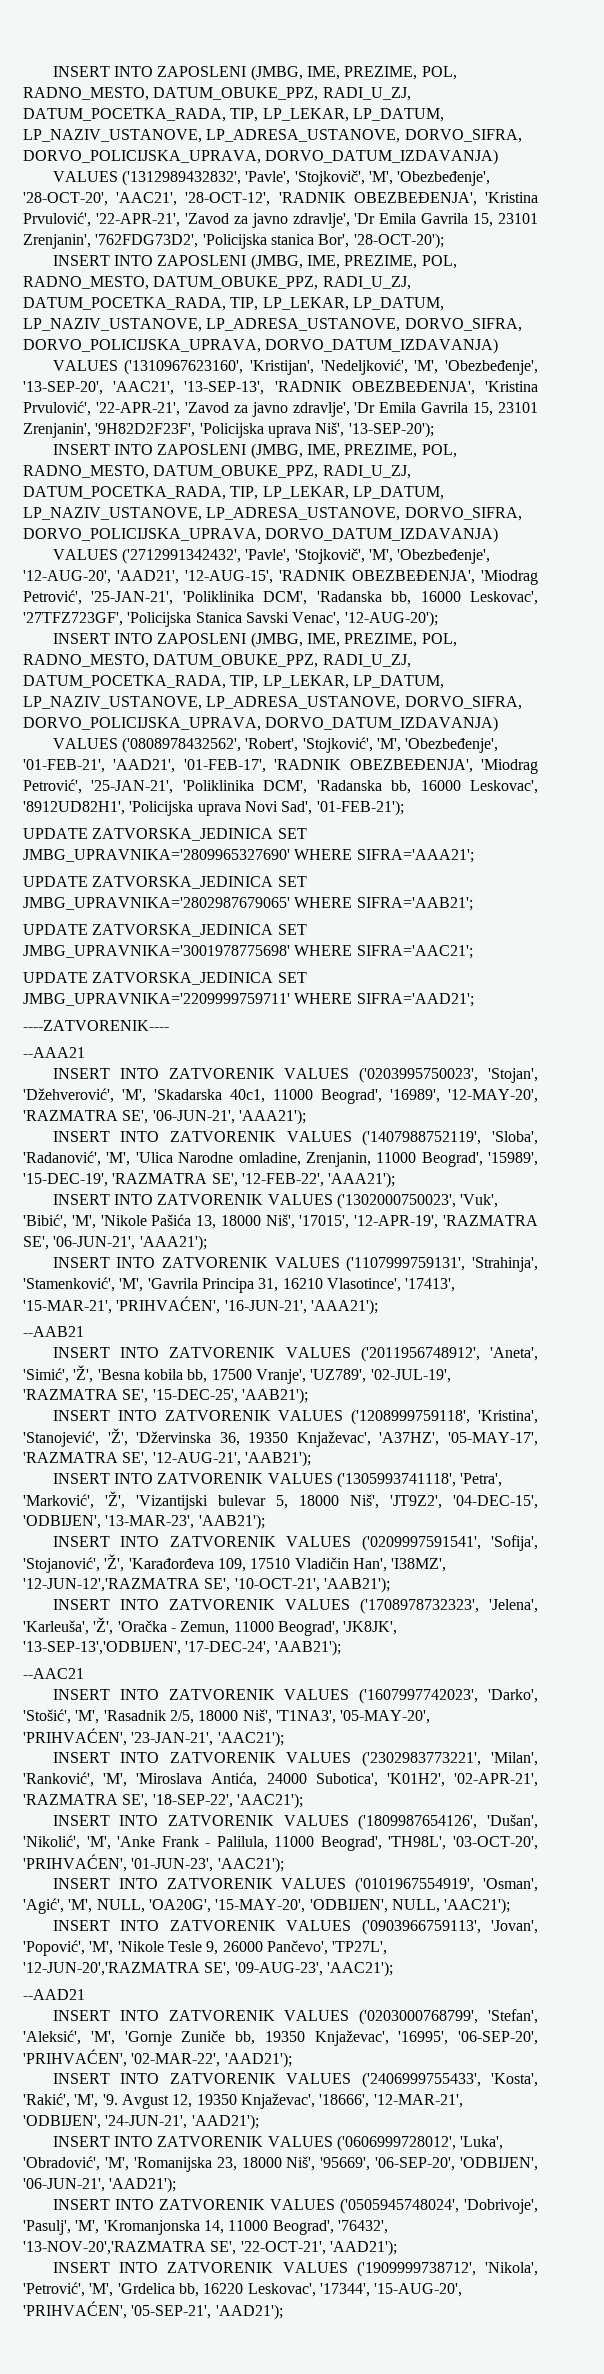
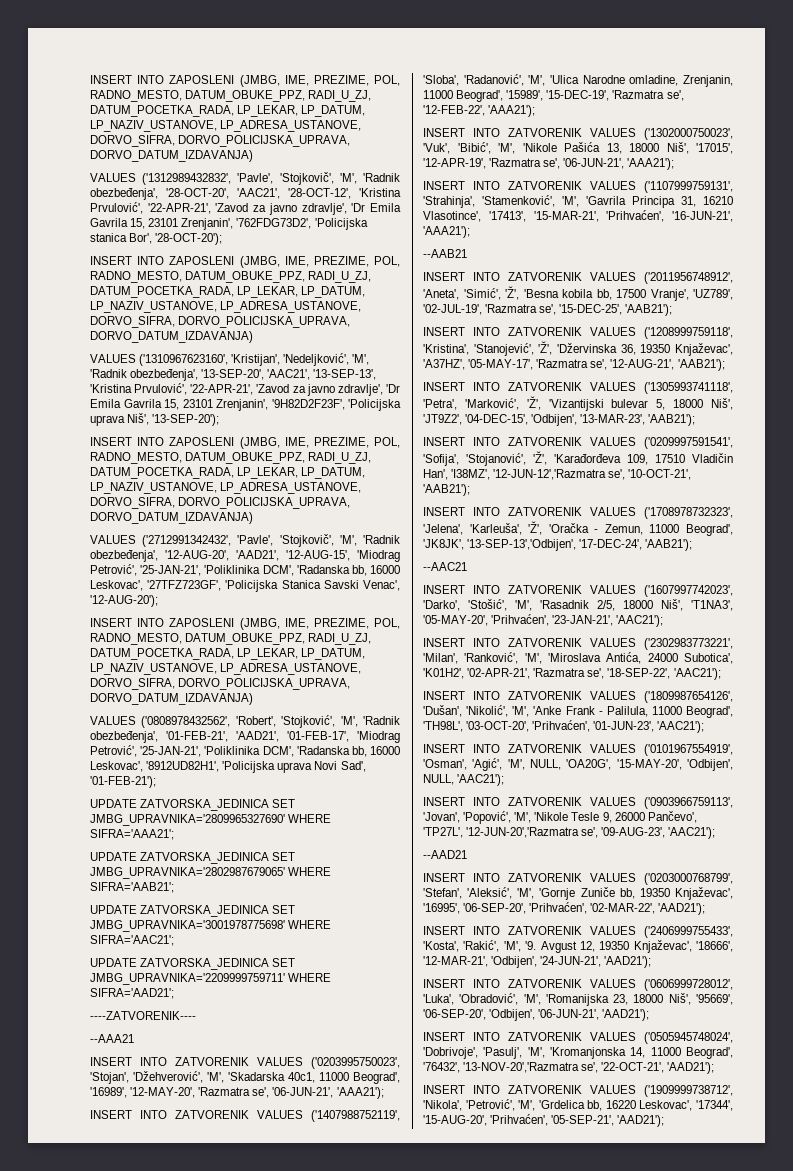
[230,108,259,122] TIP, -> (234, 111) none
[397,171,491,186] 'Obezbeđenje', -> [362,173,400,182] [90,188,158,200] 'Radnik obezbeđenja',
[278,192,477,206] 'RADNIK OBEZBEĐENJA', -> (351, 193) none
[230,297,259,311] TIP, -> (234, 292) none
[445,360,538,375] 'Obezbeđenje', -> [90,369,199,381] 'Radnik obezbeđenja',
[274,381,475,395] 'RADNIK OBEZBEĐENJA', -> (377, 374) none
[230,486,259,500] TIP, -> (234, 473) none
[397,549,491,564] 'Obezbeđenje', -> [362,535,400,544] [90,550,158,562] 'Radnik obezbeđenja',
[279,570,475,584] 'RADNIK OBEZBEĐENJA', -> (350, 555) none
[230,675,259,689] TIP, -> (234, 654) none
[405,738,499,753] 'Obezbeđenje', -> [363,716,400,725] [90,731,158,743] 'Radnik obezbeđenja',
[274,759,473,773] 'RADNIK OBEZBEĐENJA', -> (349, 736) none
[23,1110,149,1124] 'RAZMATRA SE', -> [198,1087,270,1098] 'Razmatra se',
[112,1173,238,1187] 'RAZMATRA SE', -> [612,90,684,101] 'Razmatra se',
[442,1215,538,1226] [23,1236,49,1250] 'RAZMATRA SE', -> [489,158,561,169] 'Razmatra se',
[116,1296,221,1314] 'PRIHVAĆEN', -> [606,210,665,222] 'Prihvaćen',
[23,1389,149,1403] 'RAZMATRA SE', -> [485,304,557,315] 'Razmatra se',
[23,1452,149,1466] 'RAZMATRA SE', -> [536,359,608,370] 'Razmatra se',
[23,1515,101,1529] 'ODBIJEN', -> [531,414,578,426] 'Odbijen',
[23,1578,231,1592] '12-JUN-12','RAZMATRA SE', -> [493,469,626,480] '12-JUN-12','Razmatra se',
[23,1641,181,1655] '13-SEP-13','ODBIJEN', -> [467,539,577,551] '13-SEP-13','Odbijen',
[23,1728,127,1746] 'PRIHVAĆEN', -> [491,614,550,626] 'Prihvaćen',
[23,1794,149,1808] 'RAZMATRA SE', -> [533,668,605,679] 'Razmatra se',
[23,1854,127,1872] 'PRIHVAĆEN', -> [532,720,591,732] 'Prihvaćen',
[309,1899,388,1913] 'ODBIJEN', -> [687,759,733,771] 'Odbijen',
[23,1962,231,1976] '12-JUN-20','RAZMATRA SE', -> [466,827,599,838] '12-JUN-20','Razmatra se',
[23,2049,127,2067] 'PRIHVAĆEN', -> [529,902,588,914] 'Prihvaćen',
[23,2115,101,2129] 'ODBIJEN', -> [491,956,538,968] 'Odbijen',
[460,2157,538,2171] 'ODBIJEN', -> [489,1009,536,1021] 'Odbijen',
[23,2241,237,2255] '13-NOV-20','RAZMATRA SE', -> [463,1062,599,1073] '13-NOV-20','Razmatra se',
[23,2301,127,2319] 'PRIHVAĆEN', -> [490,1114,549,1126] 'Prihvaćen',

